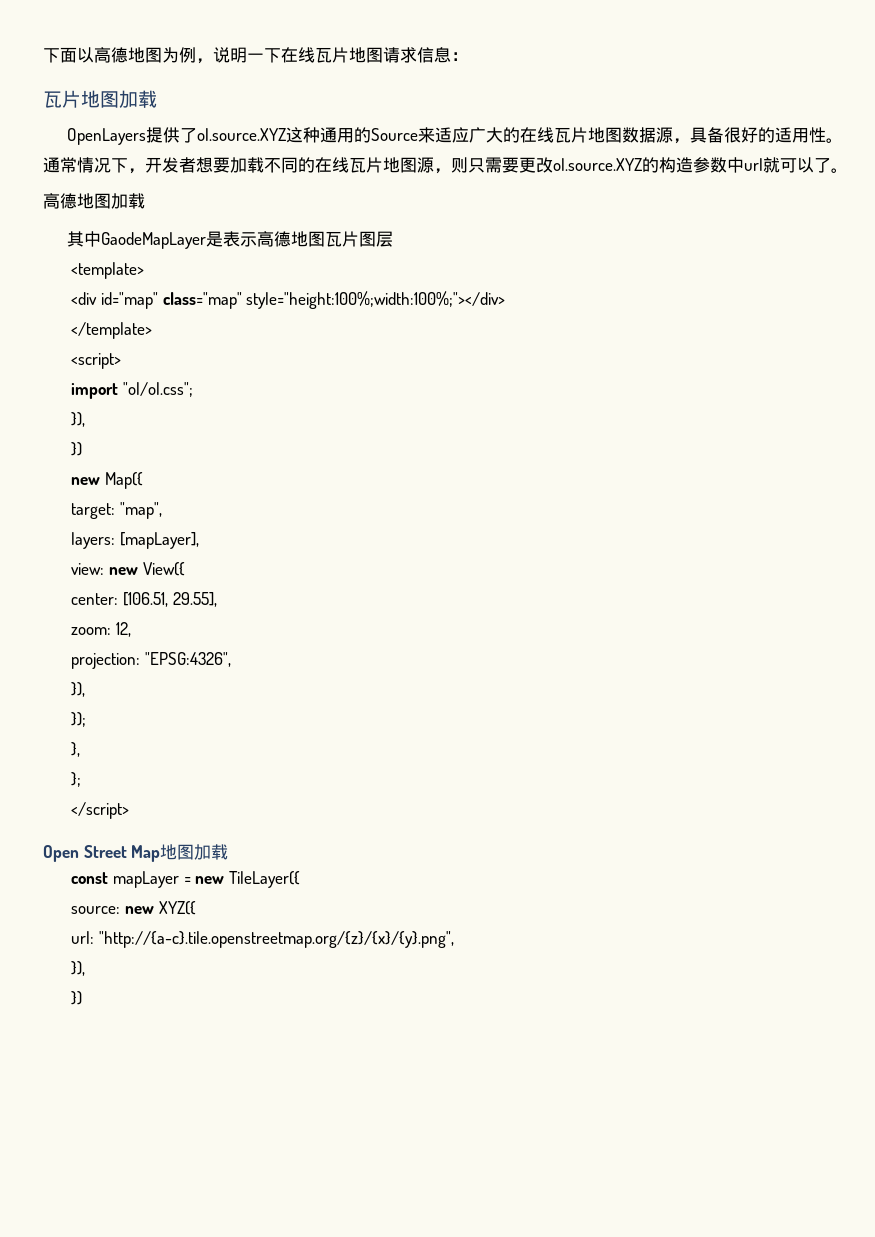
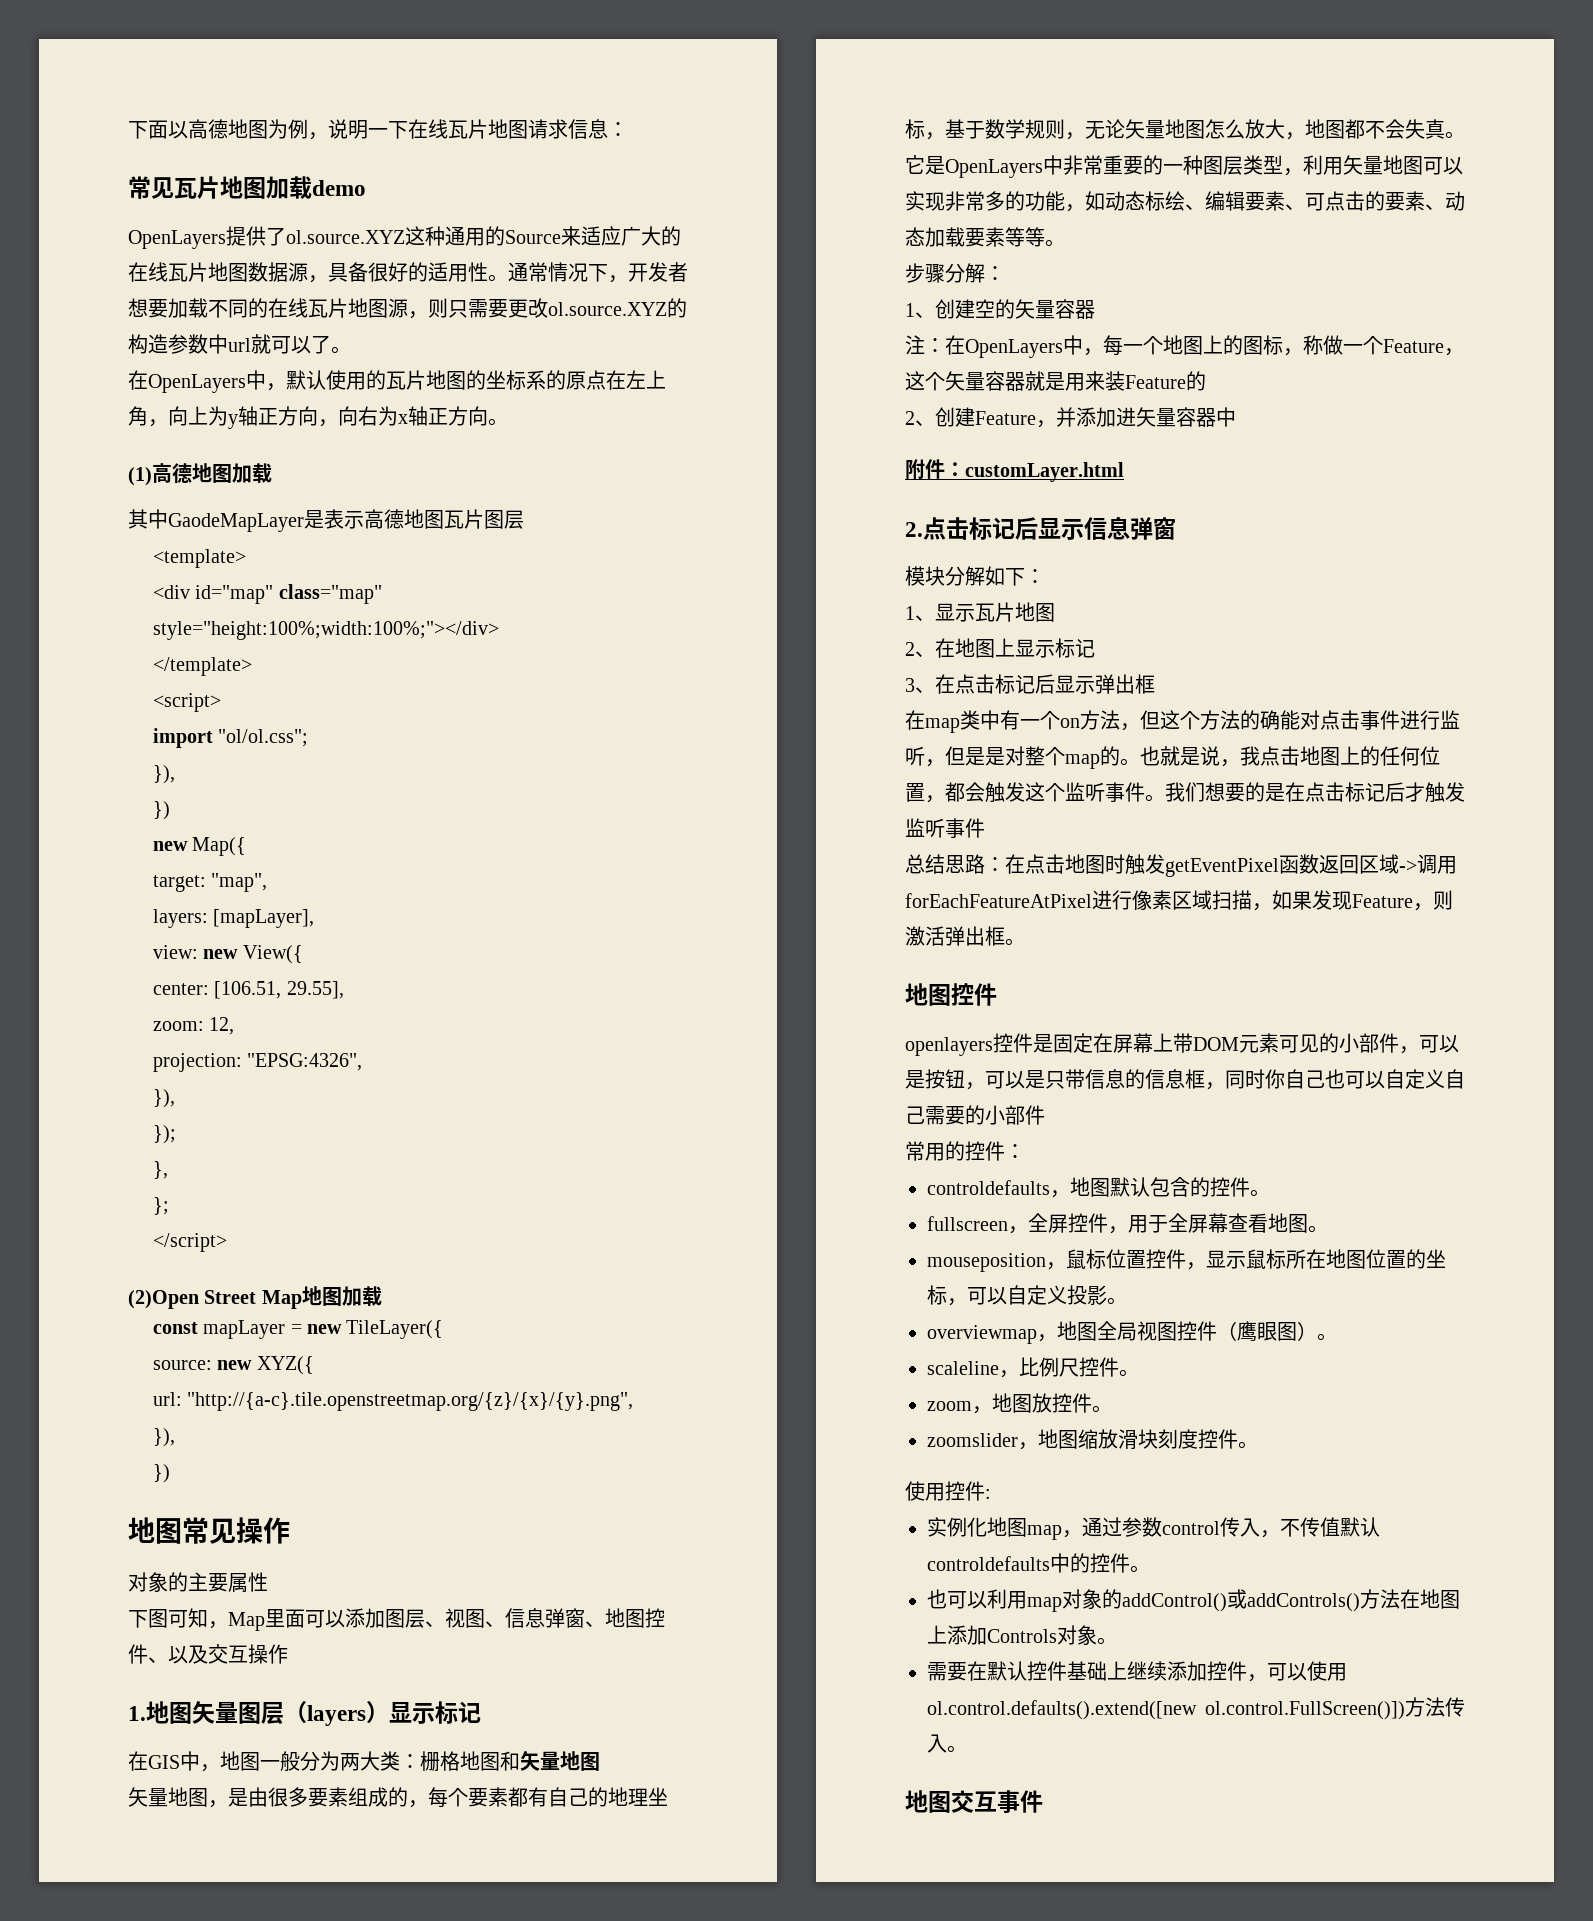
(468, 56) none -> [128,176,174,199] 常见
(157, 99) none -> [312,180,366,196] demo
(848, 170) none -> [128,370,666,393] [128,406,508,429] [128,467,152,486] 在OpenLayers中，默认使用的瓦片地图的坐标系的原点在左上角，向上为y轴正方向，向右为x轴正方向。 // (1)
[43,845,79,862] Open -> [128,1290,199,1309] (2)Open
(83, 998) none -> [128,1517,290,1544] [128,1572,268,1593] [128,1608,665,1631] [128,1644,288,1664] [128,1701,481,1726] [128,1751,600,1772] [128,1787,668,1808] [905,119,1465,140] [905,155,1463,178] [905,191,1465,212] [905,227,1065,247] [905,263,1005,283] [905,299,1095,319] [905,335,1464,358] [905,371,1206,391] [905,407,1236,428] [905,459,1124,482] [905,516,1176,540] [905,566,1045,586] [905,602,1055,622] [905,638,1095,658] [905,674,1155,694] [905,710,1460,733] [905,746,1440,769] [905,782,1465,803] [905,818,985,838] [905,854,1457,877] [905,890,1453,911] [905,926,1025,946] [905,983,997,1006] [905,1033,1459,1056] [905,1069,1465,1090] [905,1105,1045,1125] [905,1141,1025,1161] [927,1177,1270,1198] [927,1213,1328,1234] [927,1249,1446,1272] [927,1285,1127,1306] [927,1321,1337,1344] [927,1357,1139,1378] [927,1393,1112,1414] [927,1429,1258,1450] [905,1481,991,1501] [927,1517,1380,1540] [927,1553,1150,1573] [927,1589,1460,1612] [927,1625,1117,1645] [927,1661,1347,1682] [927,1697,1465,1720] [927,1734,967,1753] [905,1790,1043,1813] // 地图常见操作 // 对象的主要属性 // 下图可知，Map里面可以添加图层、视图、信息弹窗、地图控件、以及交互操作 // 1.地图矢量图层（layers）显示标记 // 在GIS中，地图一般分为两大类：栅格地图和矢量地图 // 矢量地图，是由很多要素组成的，每个要素都有自己的地理坐标，基于数学规则，无论矢量地图怎么放大，地图都不会失真。它是OpenLayers中非常重要的一种图层类型，利用矢量地图可以实现非常多的功能，如动态标绘、编辑要素、可点击的要素、动态加载要素等等。 // 步骤分解： // 1、创建空的矢量容器 // 注：在OpenLayers中，每一个地图上的图标，称做一个Feature，这个矢量容器就是用来装Feature的 // 2、创建Feature，并添加进矢量容器中 // 附件：customLayer.html // 2.点击标记后显示信息弹窗 // 模块分解如下： // 1、显示瓦片地图 // 2、在地图上显示标记 // 3、在点击标记后显示弹出框 // 在map类中有一个on方法，但这个方法的确能对点击事件进行监听，但是是对整个map的。也就是说，我点击地图上的任何位置，都会触发这个监听事件。我们想要的是在点击标记后才触发监听事件 // 总结思路：在点击地图时触发getEventPixel函数返回区域->调用forEachFeatureAtPixel进行像素区域扫描，如果发现Feature，则激活弹出框。 // 地图控件 // openlayers控件是固定在屏幕上带DOM元素可见的小部件，可以是按钮，可以是只带信息的信息框，同时你自己也可以自定义自己需要的小部件 // 常用的控件： // controldefaults，地图默认包含的控件。 // fullscreen，全屏控件，用于全屏幕查看地图。 // mouseposition，鼠标位置控件，显示鼠标所在地图位置的坐标，可以自定义投影。 // overviewmap，地图全局视图控件（鹰眼图）。 // scaleline，比例尺控件。 // zoom，地图放控件。 // zoomslider，地图缩放滑块刻度控件。 // 使用控件: // 实例化地图map，通过参数control传入，不传值默认controldefaults中的控件。 // 也可以利用map对象的addControl()或addControls()方法在地图上添加Controls对象。 // 需要在默认控件基础上继续添加控件，可以使用ol.control.defaults().extend([new ol.control.FullScreen()])方法传入。 // 地图交互事件

